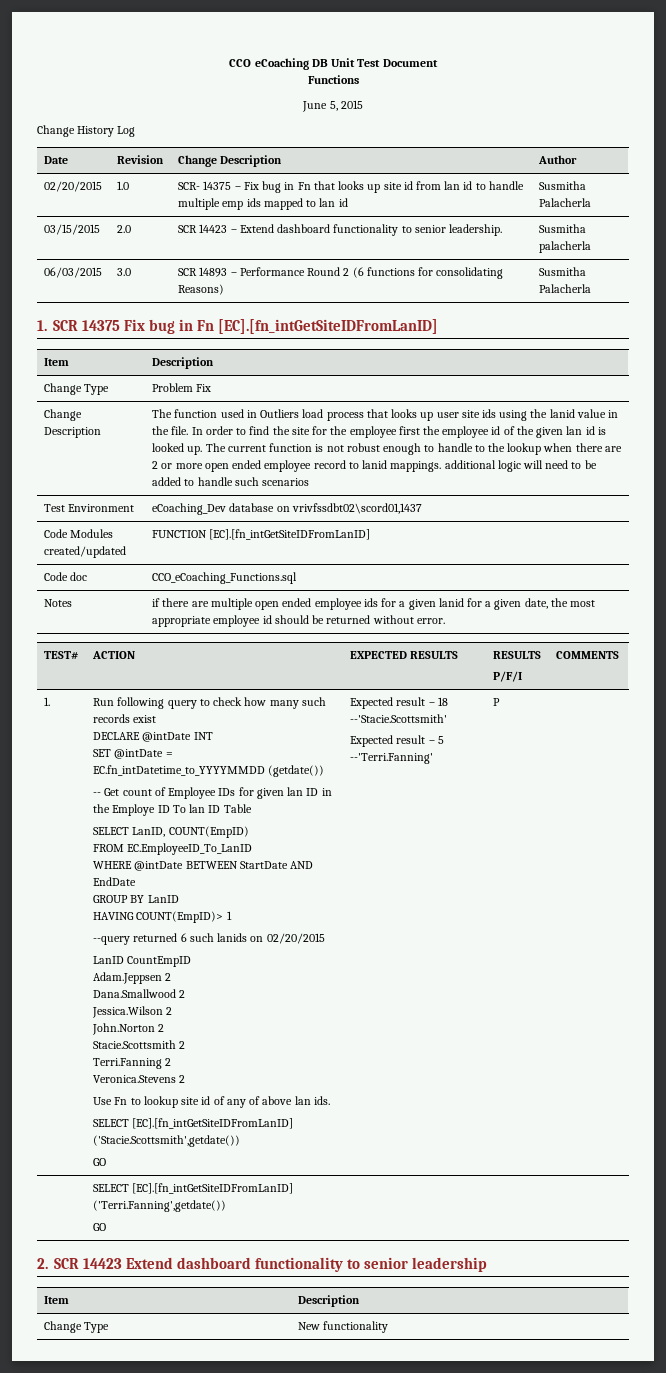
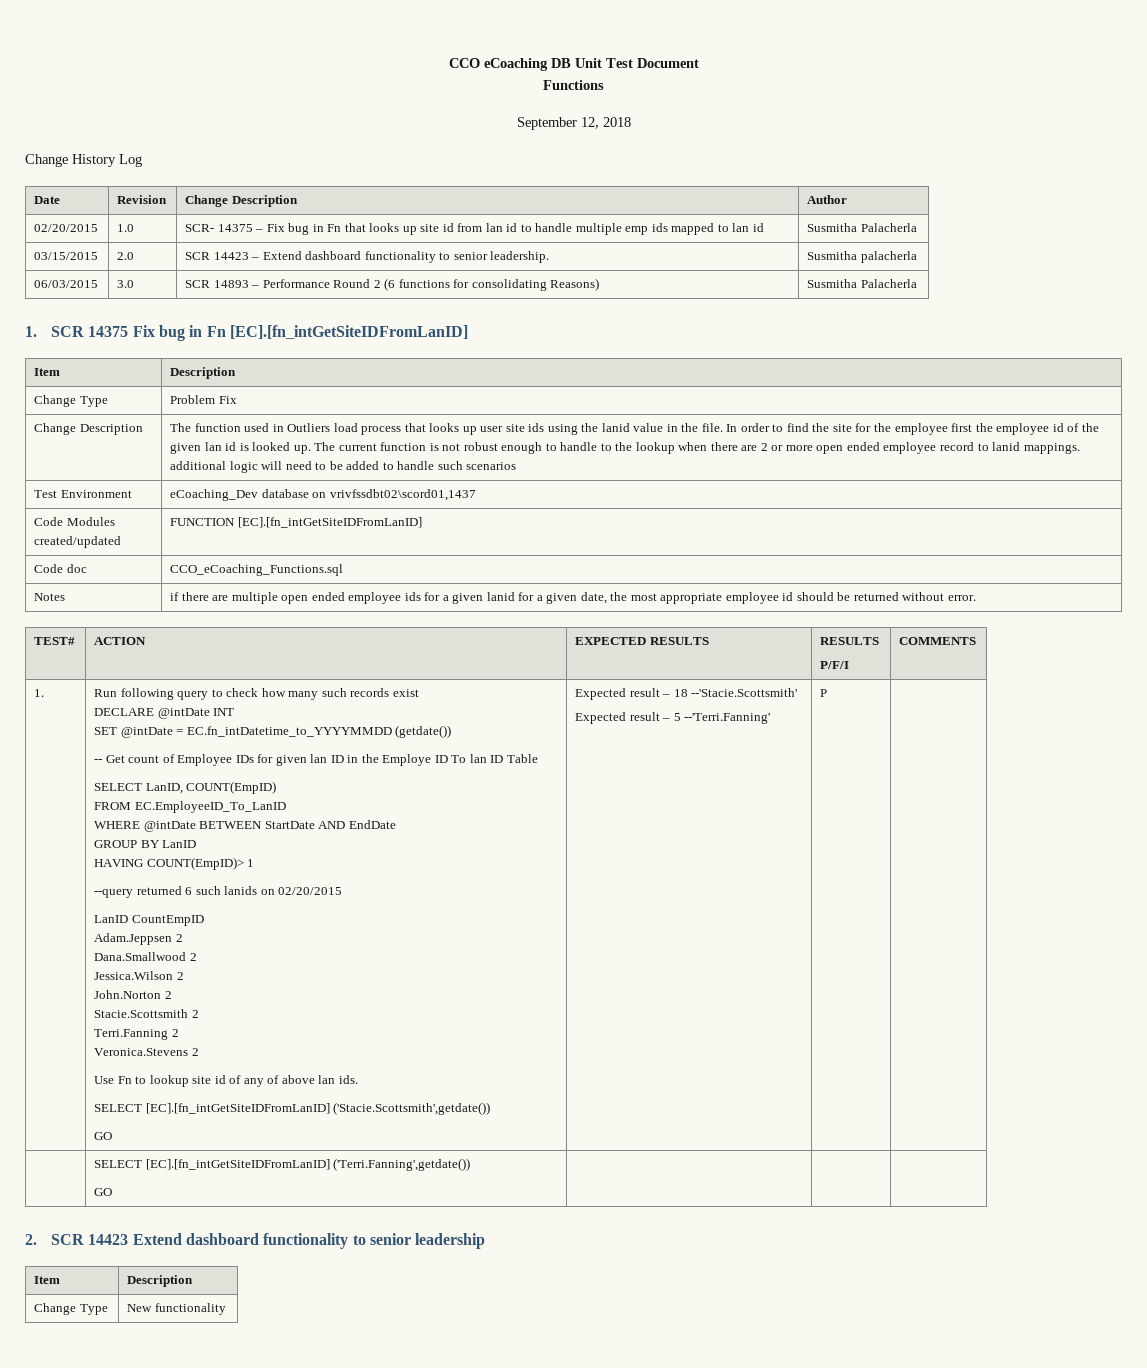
[302,100,363,112] June 5, 2015 -> [516,117,631,130] September 12, 2018

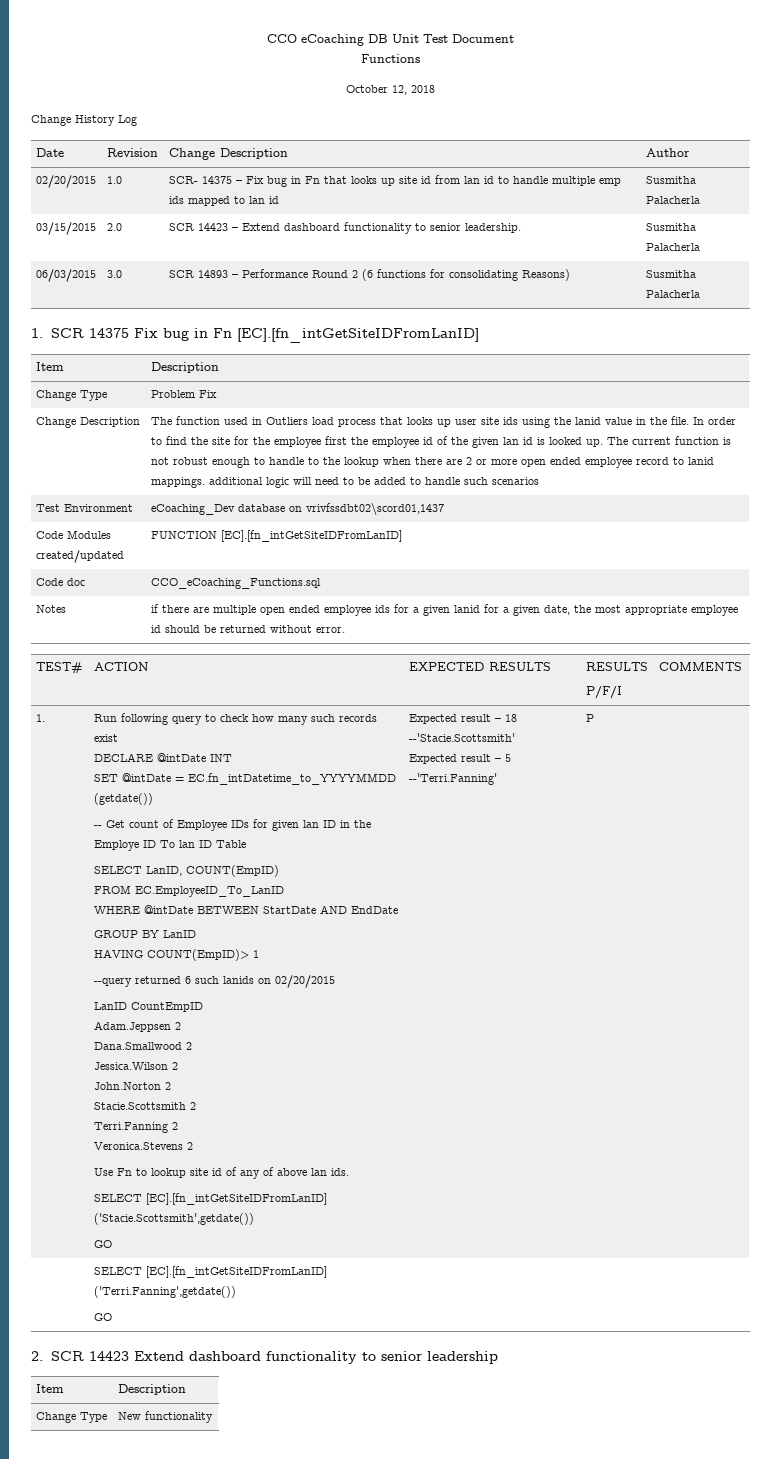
[516,117,577,130] September -> [346,85,388,93] October
[860,251,917,263] palacherla -> [646,243,701,251] Palacherla

